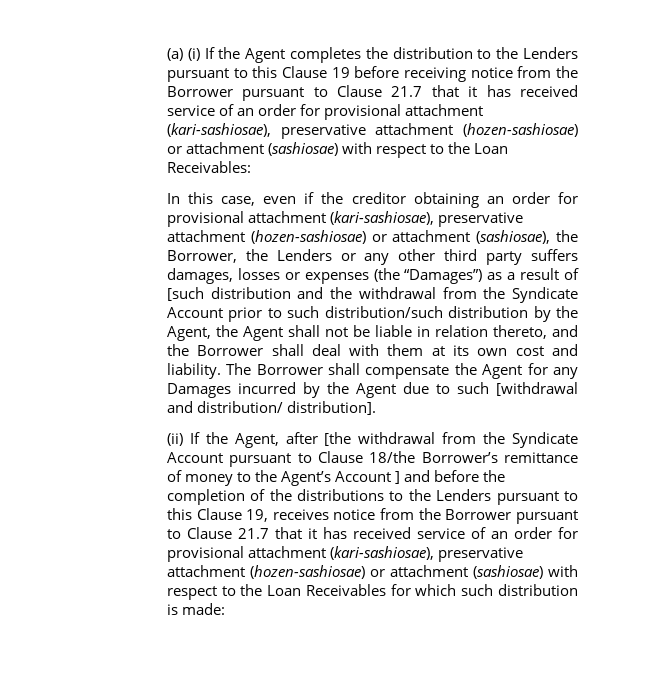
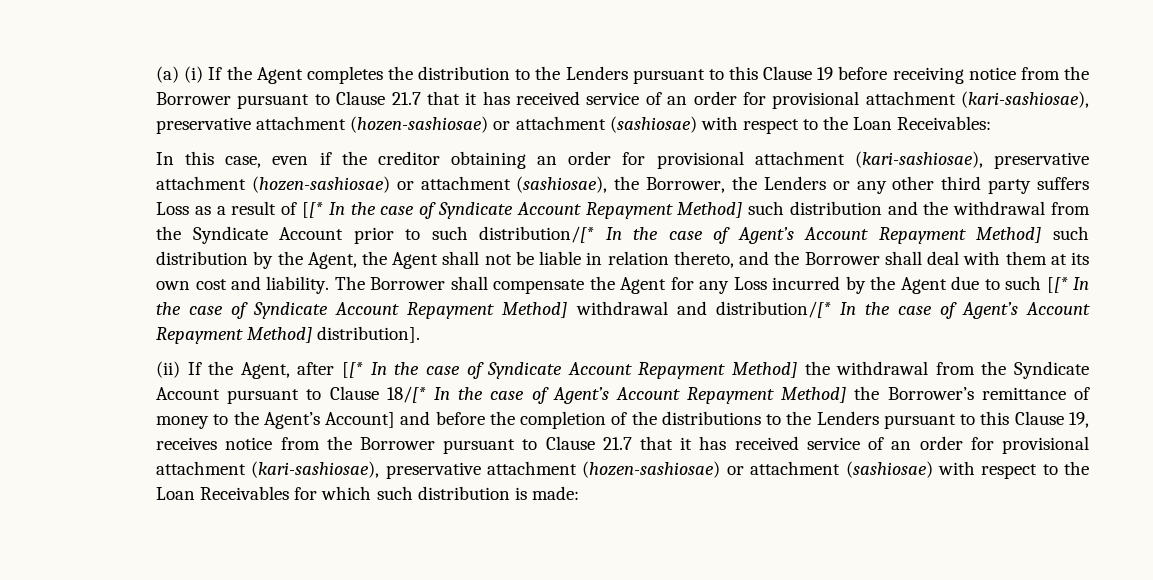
[166,268,580,284] [166,287,204,301] damages, losses or expenses (the “Damages”) as a result of [such -> [156,201,785,219] Loss as a result of [[* In the case of Syndicate Account Repayment Method] such
[324,306,443,318] distribution/such -> [479,226,1090,244] distribution/[* In the case of Agent’s Account Repayment Method] such
[166,383,231,398] Damages -> [733,277,767,290] Loss
[496,382,578,396] [166,401,284,413] [withdrawal and distribution/ -> [1046,277,1090,293] [156,301,1090,319] [156,327,313,344] [[* In the case of Syndicate Account Repayment Method] withdrawal and distribution/[* In the case of Agent’s Account Repayment Method]
[324,432,352,446] [the -> [342,361,830,379] [[* In the case of Syndicate Account Repayment Method] the
[369,451,416,463] 18/the -> [386,386,880,404] 18/[* In the case of Agent’s Account Repayment Method] the
[335,471,401,484] Account ] -> [325,412,396,428] Account]

